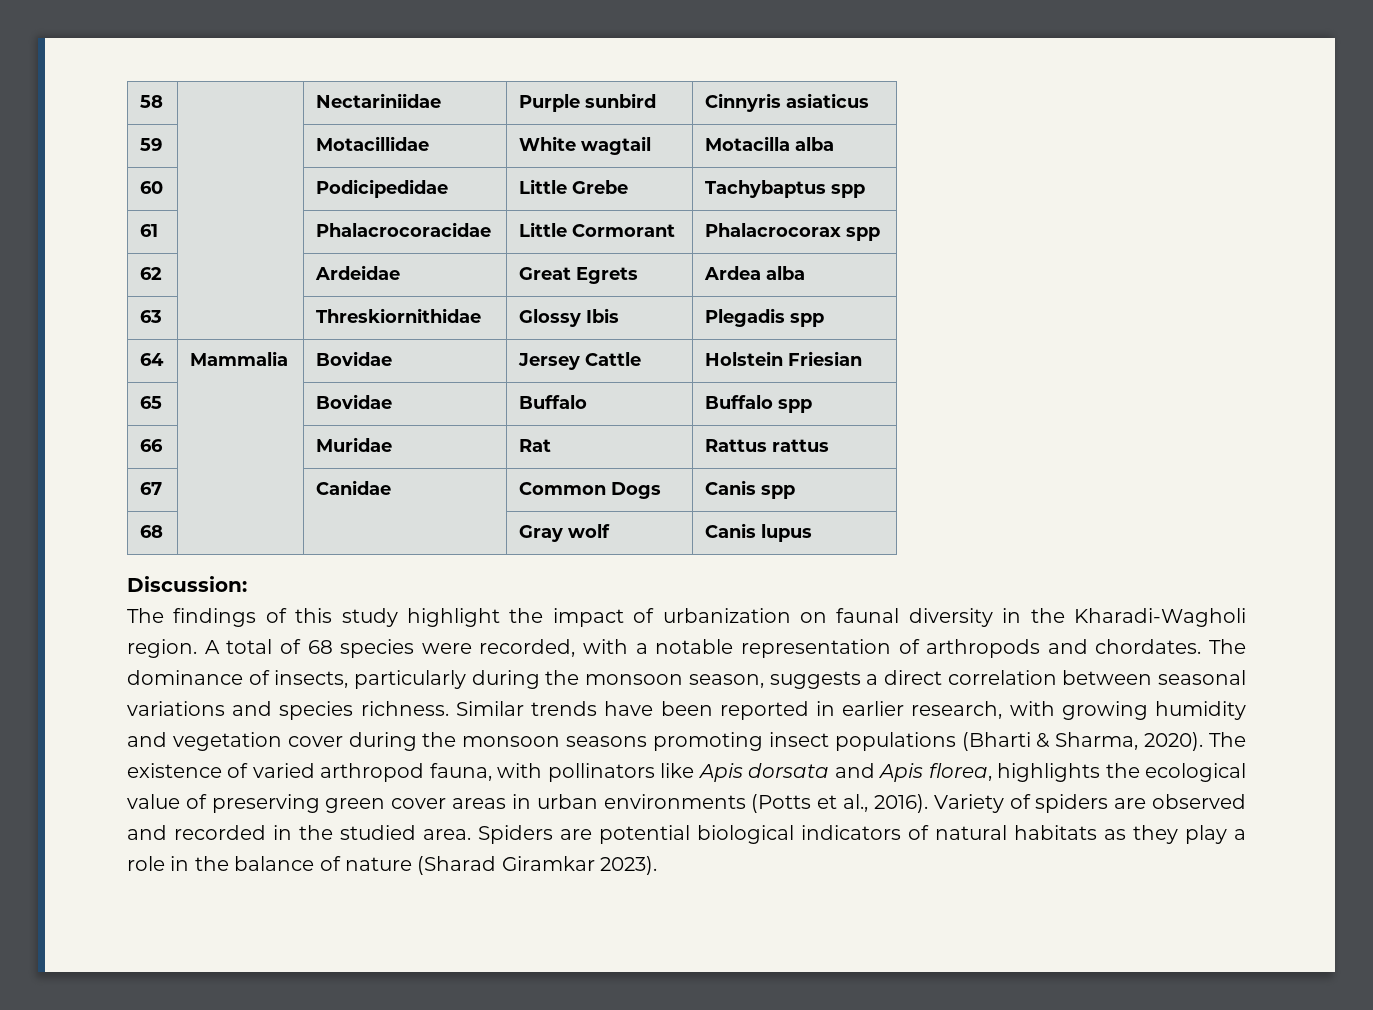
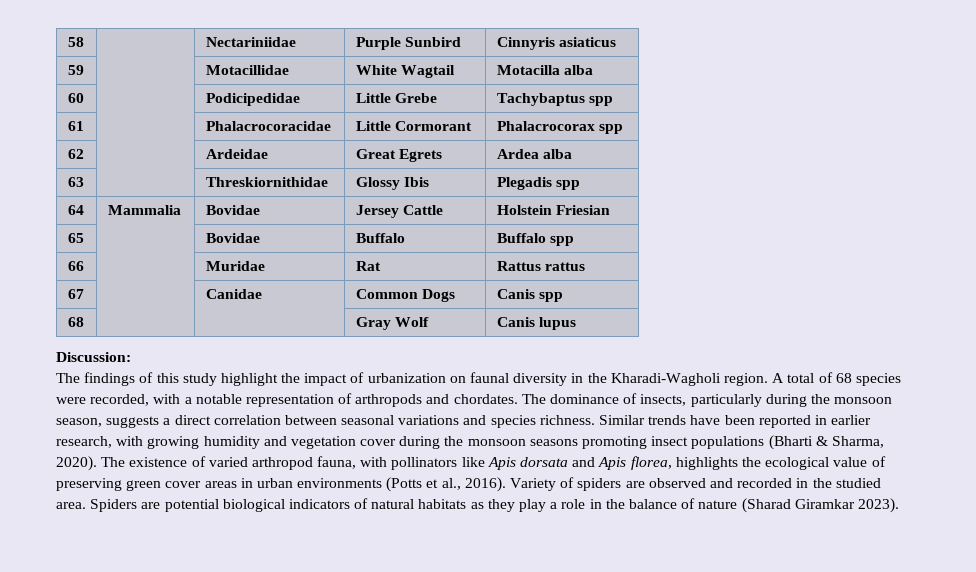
[585,93,657,108] sunbird -> [405,37,462,47] Sunbird
[581,136,652,155] wagtail -> [401,65,456,78] Wagtail
[568,524,611,538] wolf -> [395,317,430,327] Wolf

